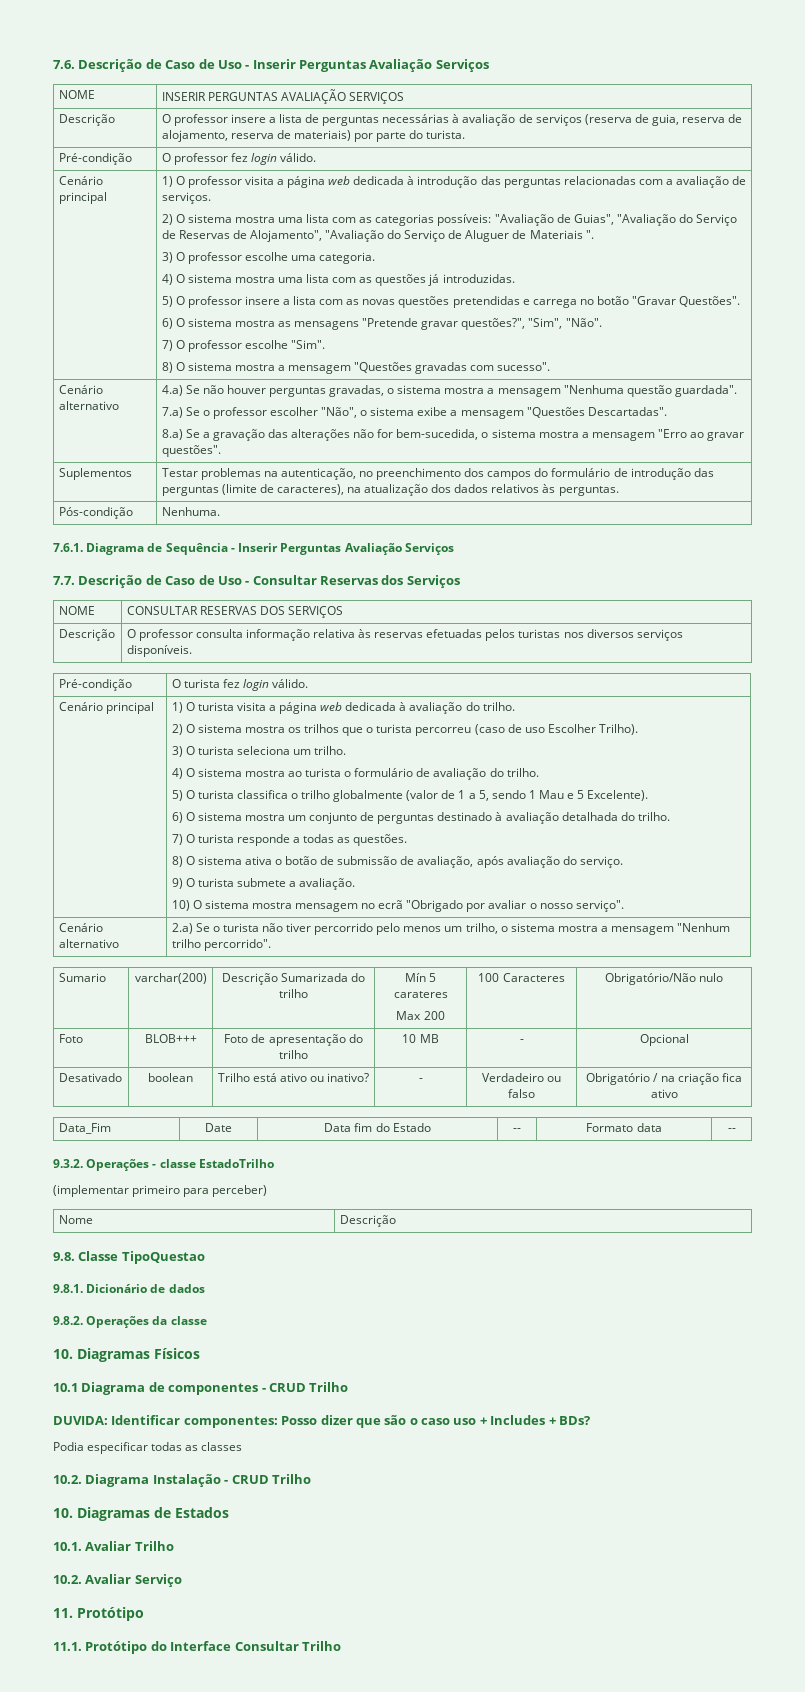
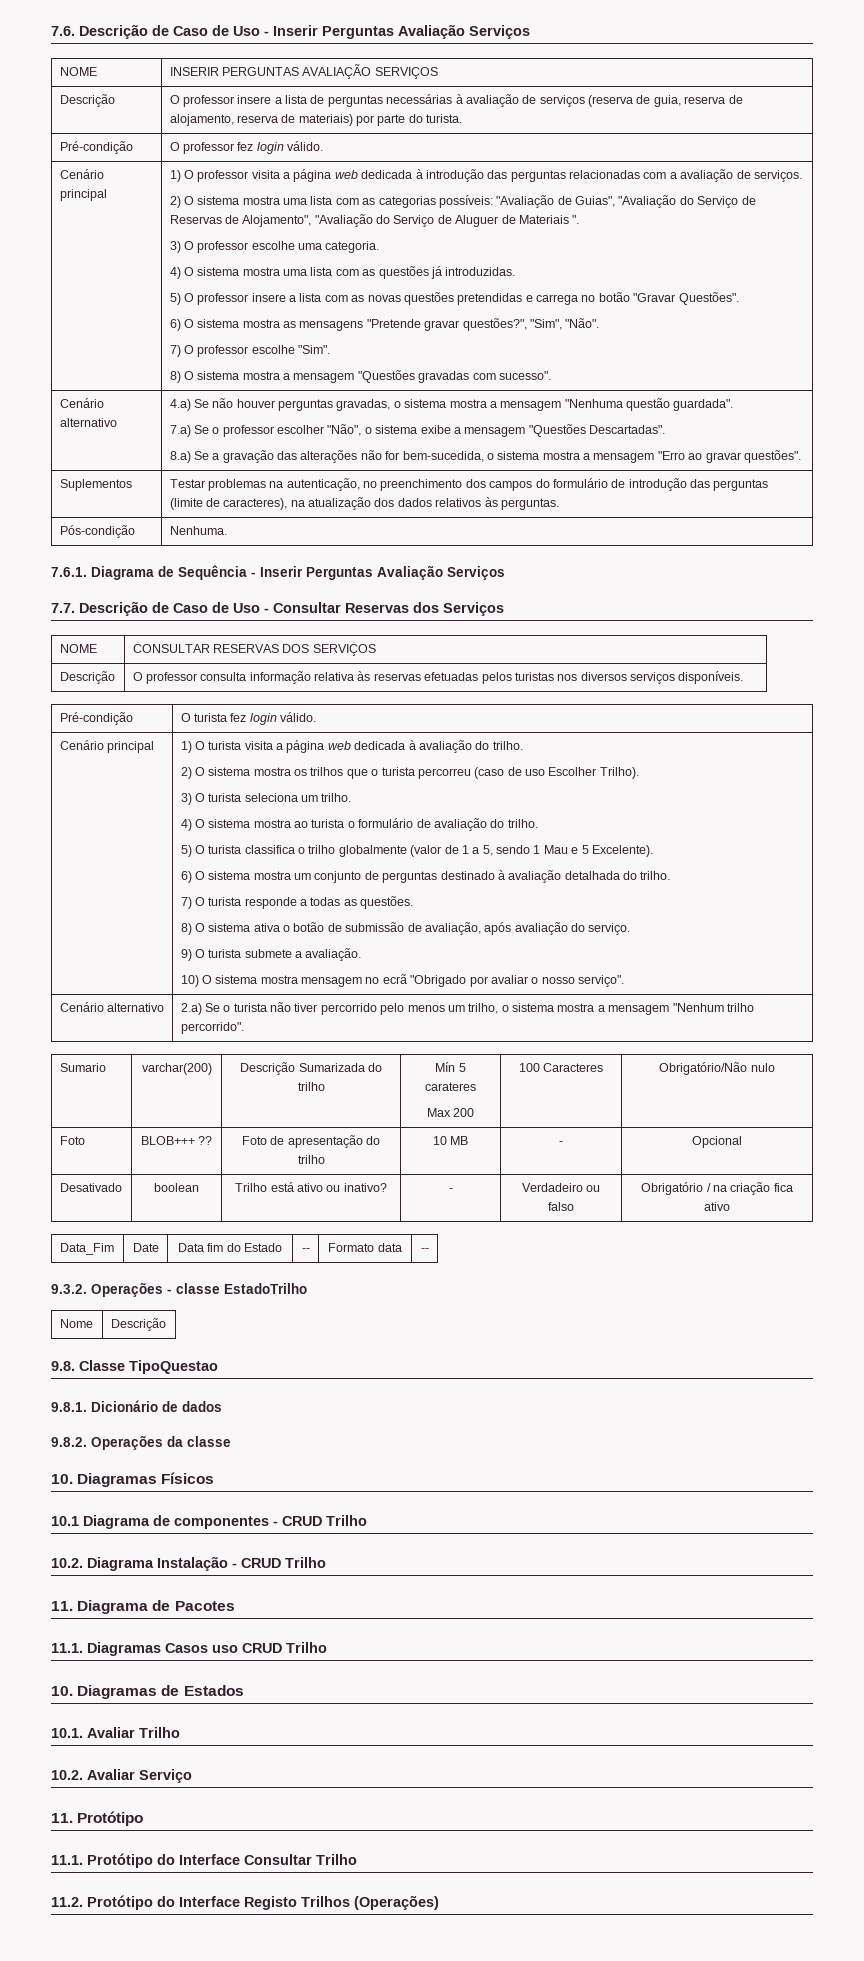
(197, 1038) none -> [198,1136,213,1145] ??
[53,1185,268,1197] // (implementar primeiro para perceber) -> (307, 1288) none
[53,1415,590,1428] [53,1442,243,1454] // DUVIDA: Identificar componentes: Posso dizer que são o caso uso + Includes + BDs? // Podia especificar todas as classes -> (367, 1520) none
(311, 1479) none -> [51,1600,235,1614] [51,1642,327,1656] // 11. Diagrama de Pacotes // 11.1. Diagramas Casos uso CRUD Trilho
(341, 1646) none -> [51,1895,439,1910] // 11.2. Protótipo do Interface Registo Trilhos (Operações)

